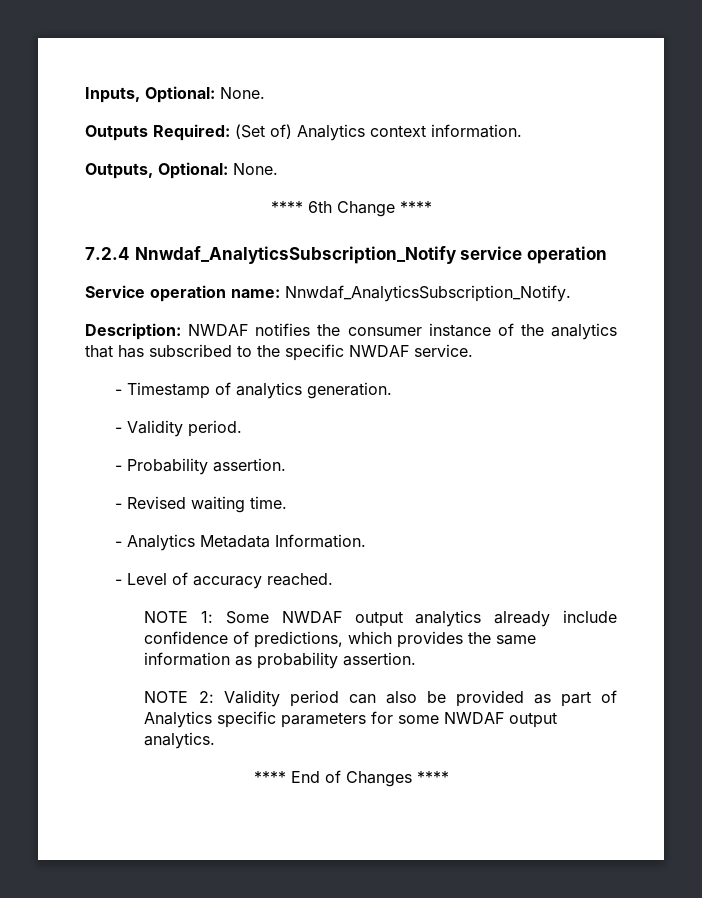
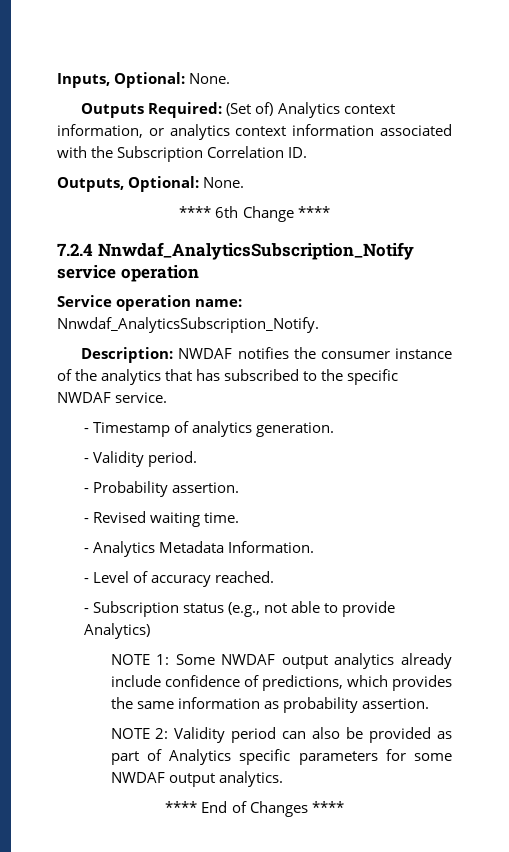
[431,124,522,138] information. -> [57,124,453,140] [57,146,308,162] information, or analytics context information associated with the Subscription Correlation ID.
(333, 579) none -> [83,601,396,617] [83,623,150,639] // - Subscription status (e.g., not able to provide Analytics)

